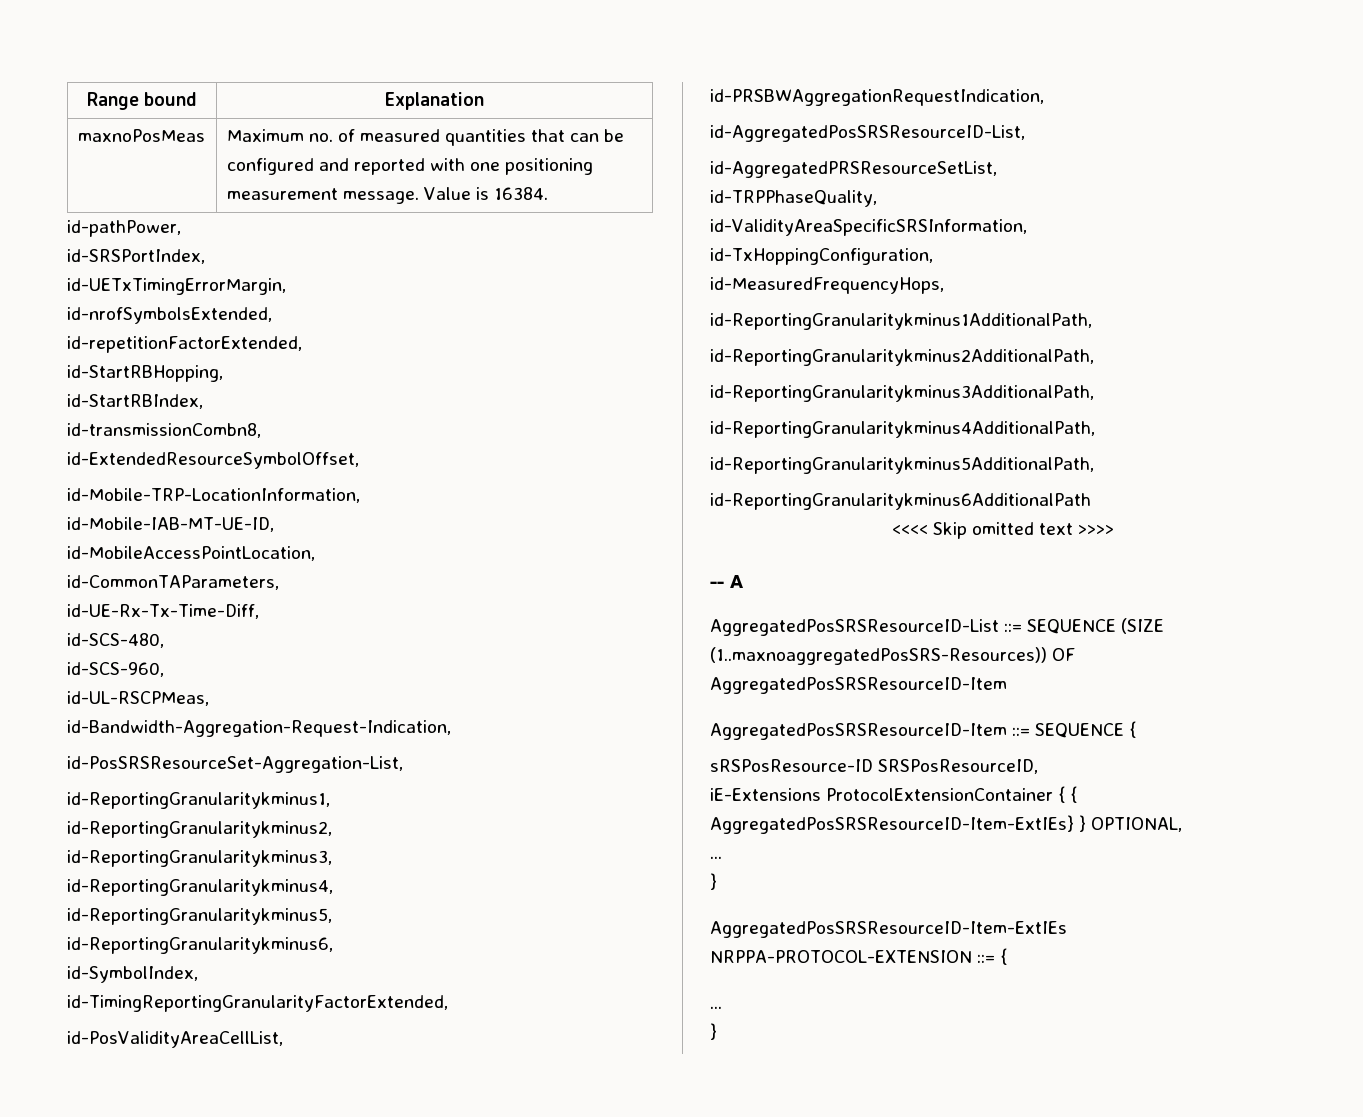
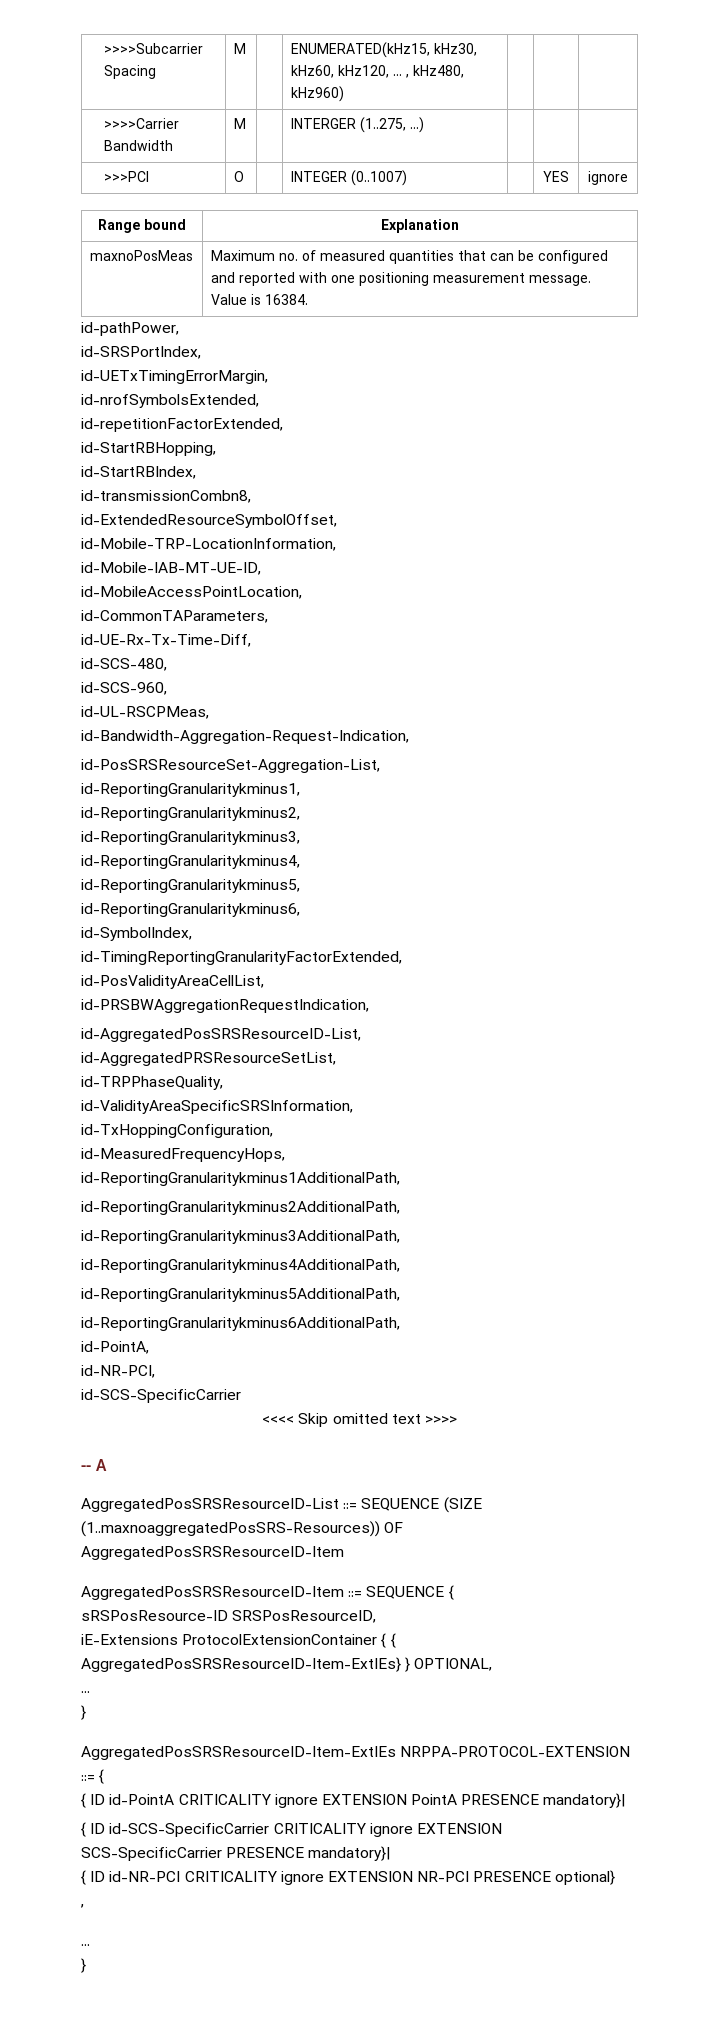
(86, 101) none -> [103,43,203,54] [103,65,156,79] [233,43,246,54] [290,42,477,58] [290,65,464,78] [290,86,344,102] [103,118,179,129] [103,140,173,151] [233,118,246,129] [290,117,424,133] [103,171,149,182] [233,171,244,182] [290,170,407,186] [543,171,569,182] [588,171,628,185] >>>>Subcarrier Spacing | M | | ENUMERATED(kHz15, kHz30, kHz60, kHz120, … , kHz480, kHz960) | | | // >>>>Carrier Bandwidth | M | | INTERGER (1..275, …) | | | // >>>PCI | O | | INTEGER (0..1007) | | YES | ignore //
[710,493,1091,510] id-ReportingGranularitykminus6AdditionalPath -> [81,1317,400,1331] [81,1341,149,1354] [81,1365,155,1378] [81,1389,241,1403] id-ReportingGranularitykminus6AdditionalPath, // id-PointA, // id-NR-PCI, // id-SCS-SpecificCarrier
(1008, 956) none -> [81,1793,626,1808] [81,1822,502,1837] [81,1846,391,1861] [81,1870,616,1885] [80,1904,84,1908] // { ID id-PointA CRITICALITY ignore EXTENSION PointA PRESENCE mandatory}| // { ID id-SCS-SpecificCarrier CRITICALITY ignore EXTENSION SCS-SpecificCarrier PRESENCE mandatory}| // { ID id-NR-PCI CRITICALITY ignore EXTENSION NR-PCI PRESENCE optional} // ,

